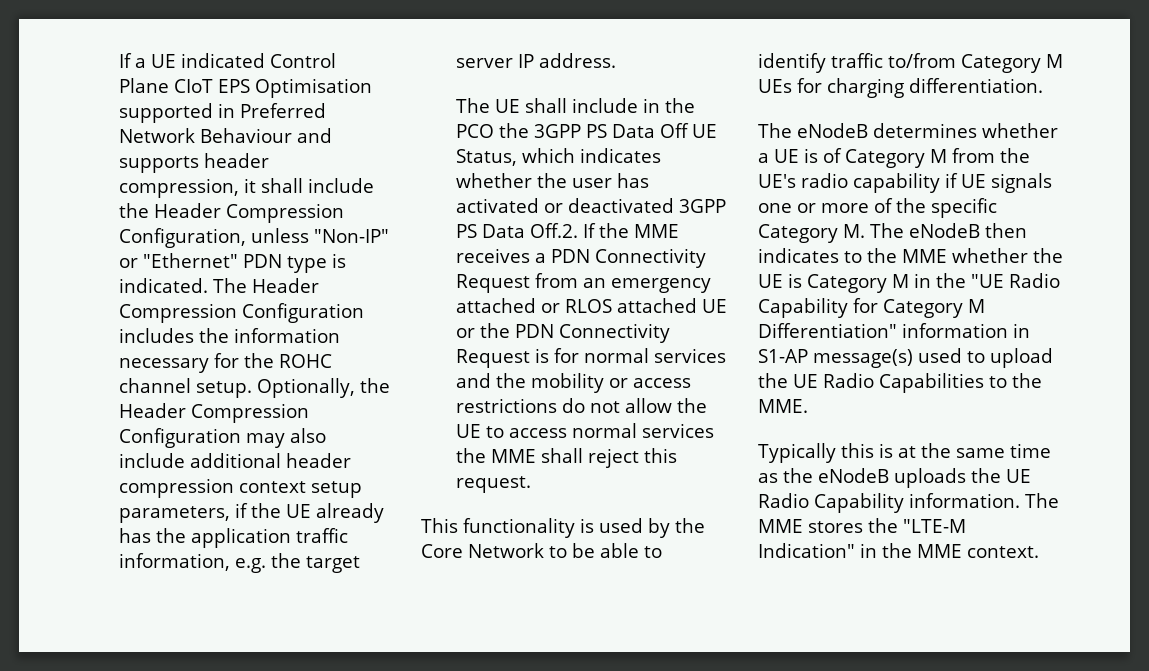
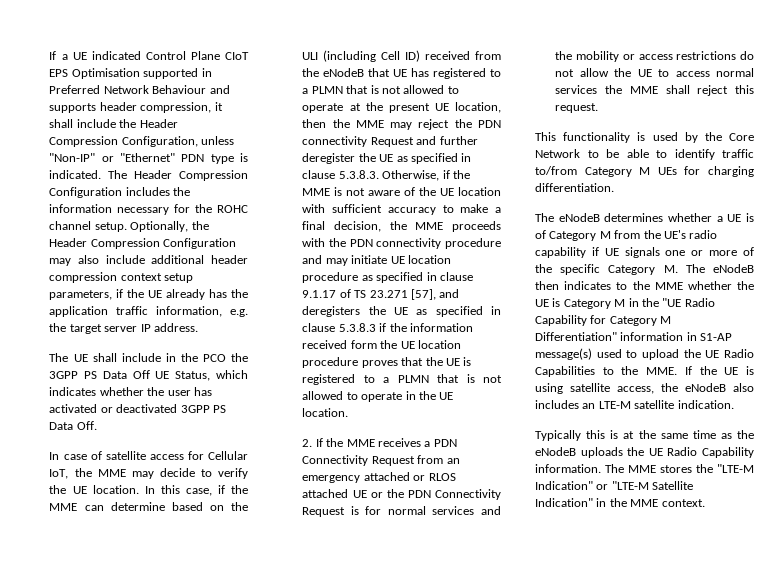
[530,223,579,238] Off.2. -> [76,421,97,430] [49,451,248,460] [49,468,248,479] [49,485,248,496] [49,502,248,511] [302,50,501,62] [302,68,501,79] [302,85,459,94] [302,102,501,113] [302,119,501,130] [302,136,478,147] [302,153,472,164] [302,170,470,181] [302,187,501,196] [302,204,501,215] [302,221,501,232] [302,238,501,249] [302,255,451,266] [302,272,473,283] [302,289,460,300] [302,306,501,317] [302,323,473,332] [302,340,461,349] [302,357,472,368] [302,374,502,385] [302,391,454,402] [302,408,349,417] [302,439,313,447] Off. // In case of satellite access for Cellular IoT, the MME may decide to verify the UE location. In this case, if the MME can determine based on the ULI (including Cell ID) received from the eNodeB that UE has registered to a PLMN that is not allowed to operate at the present UE location, then the MME may reject the PDN connectivity Request and further deregister the UE as specified in clause 5.3.8.3. Otherwise, if the MME is not aware of the UE location with sufficient accuracy to make a final decision, the MME proceeds with the PDN connectivity procedure and may initiate UE location procedure as specified in clause 9.1.17 of TS 23.271 [57], and deregisters the UE as specified in clause 5.3.8.3 if the information received form the UE location procedure proves that the UE is registered to a PLMN that is not allowed to operate in the UE location. // 2.
(808, 406) none -> [684,366,754,375] [535,383,754,394] [535,400,734,409] If the UE is using satellite access, the eNodeB also includes an LTE-M satellite indication.
(855, 550) none -> [596,481,694,490] [535,498,593,507] or "LTE-M Satellite Indication"

